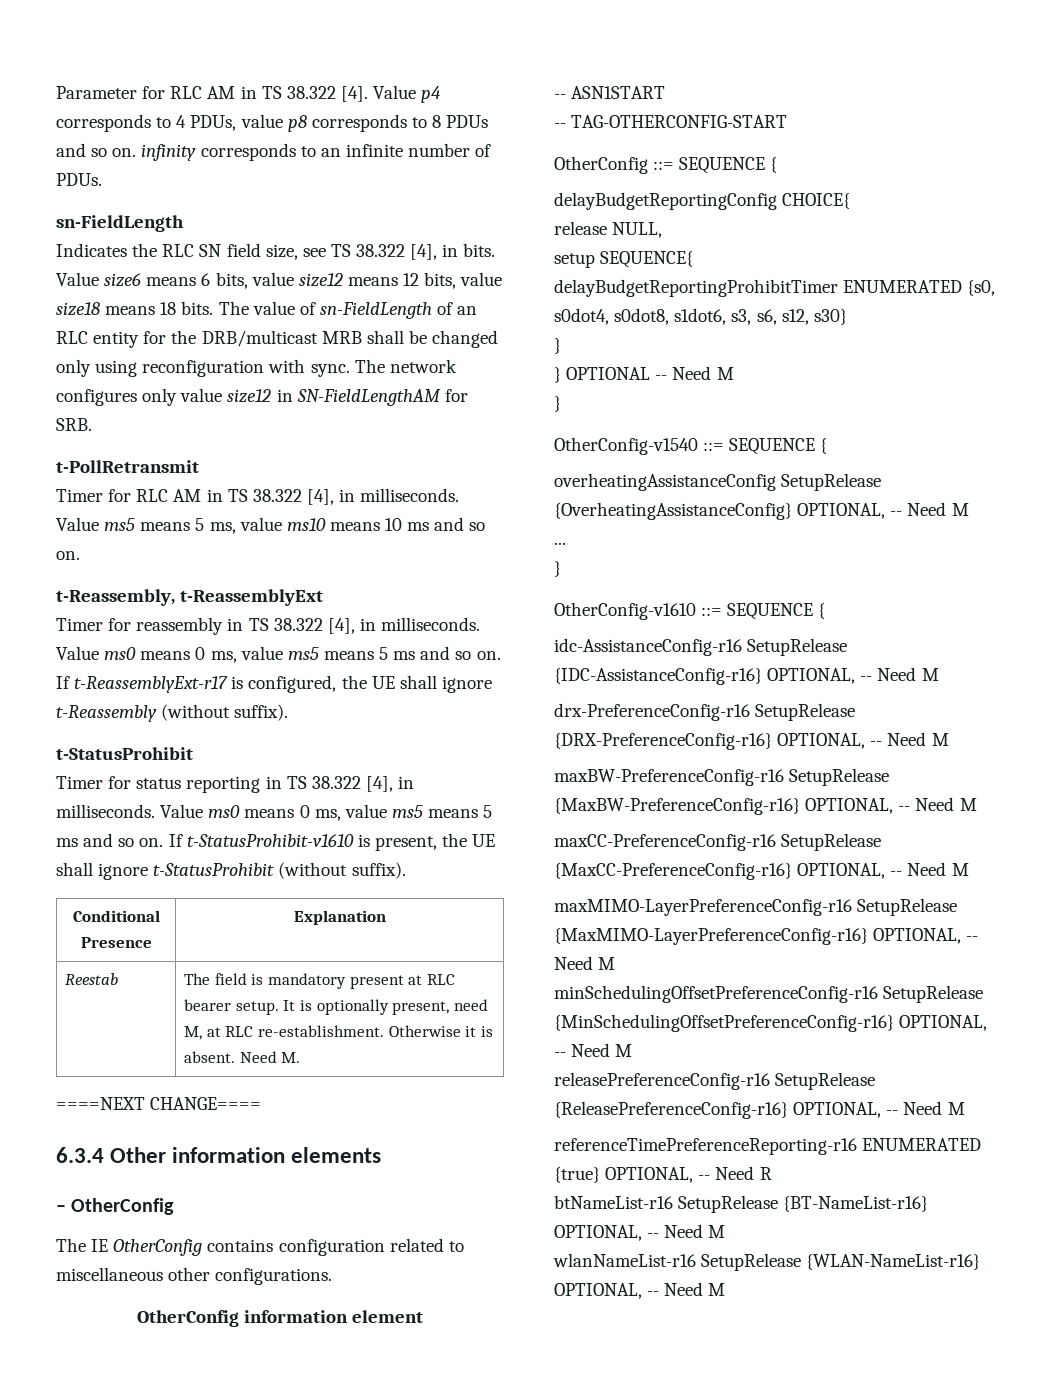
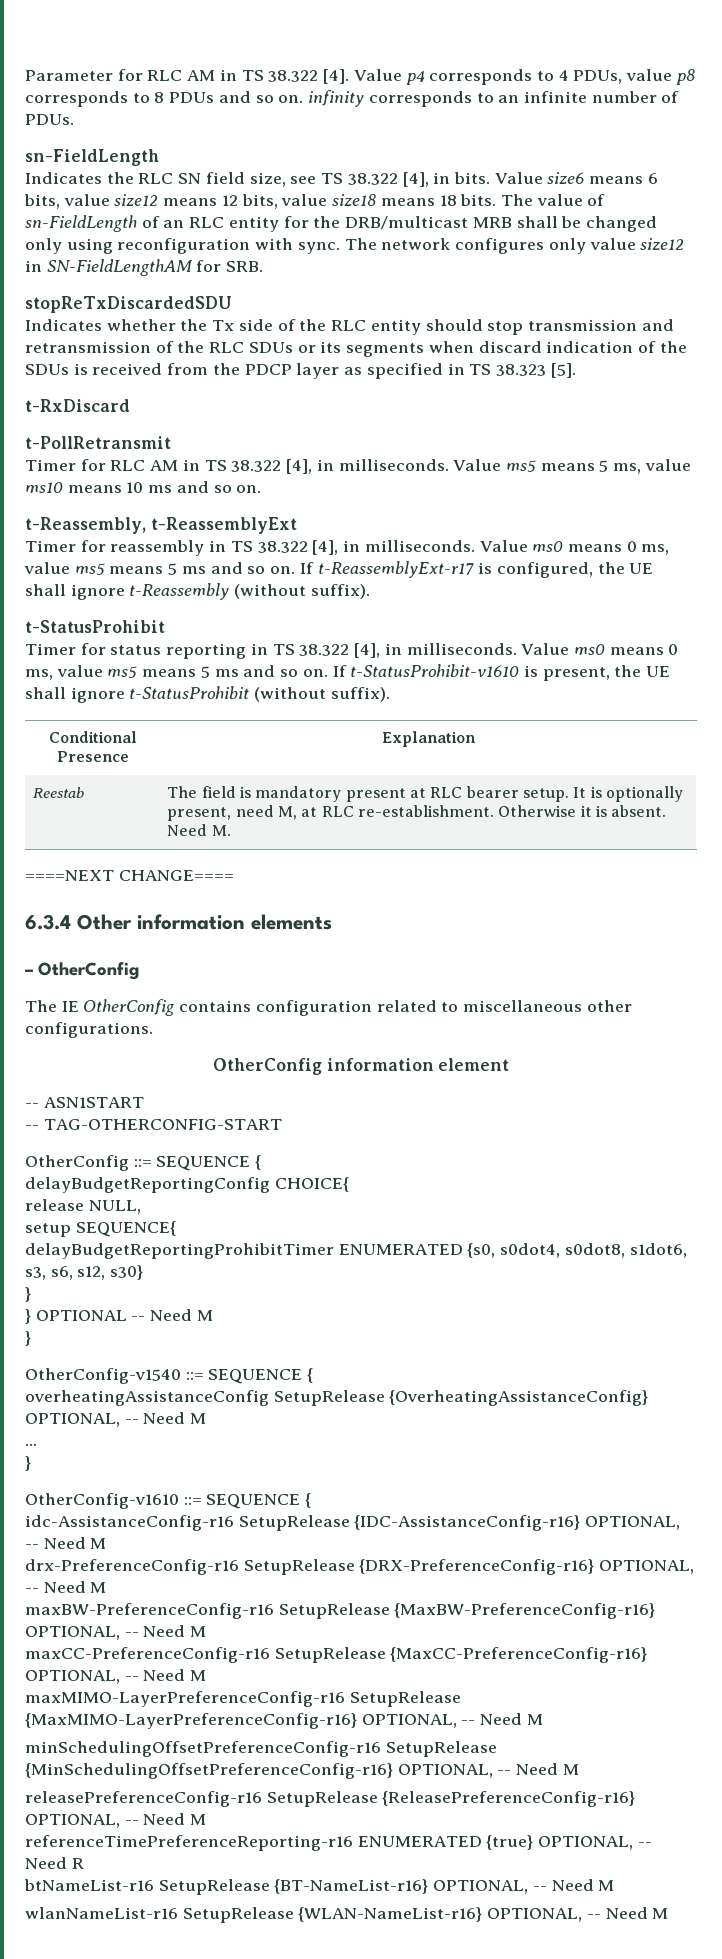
(92, 424) none -> [25,296,232,313] [25,319,674,335] [25,341,687,357] [25,363,576,379] [25,399,130,412] // stopReTxDiscardedSDU // Indicates whether the Tx side of the RLC entity should stop transmission and retransmission of the RLC SDUs or its segments when discard indication of the SDUs is received from the PDCP layer as specified in TS 38.323 [5]. // t-RxDiscard

